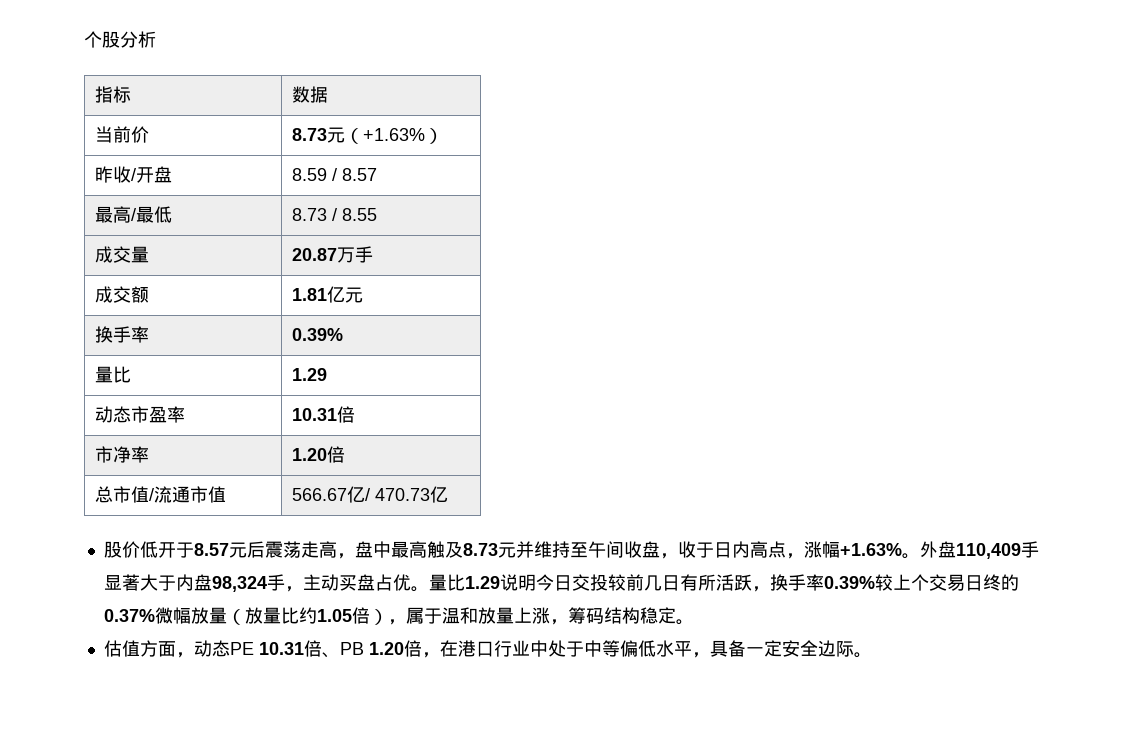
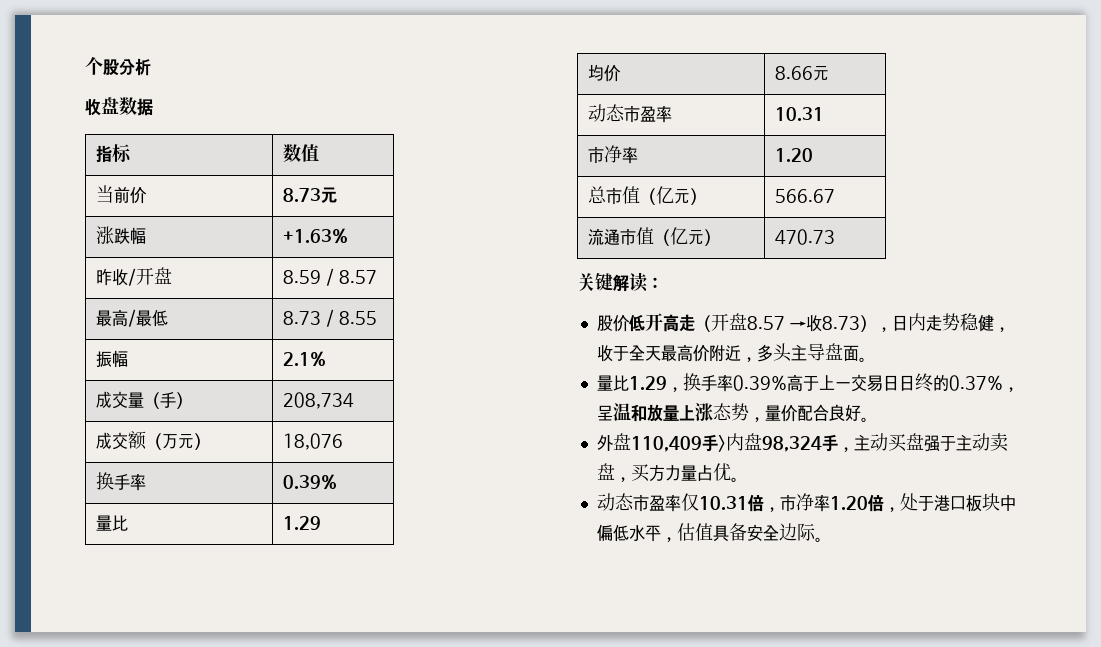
(156, 39) none -> [85,97,153,116] // 收盘数据
[309,86,328,103] 据 -> [301,144,320,162] 值
[344,128,443,144] （+1.63%） -> [96,226,147,245] [283,228,349,244] // 涨跌幅 | +1.63%
(377, 214) none -> [96,350,129,368] [283,351,327,367] // 振幅 | 2.1%
[291,246,373,263] | 20.87万手 -> [144,392,193,409] [283,392,355,409] （手） | 208,734
[291,286,363,303] | 1.81亿元 -> [146,433,211,450] [283,433,344,450] （万元） | 18,076
(327, 374) none -> [588,64,622,82] [775,66,830,81] // 均价 | 8.66元
[336,406,355,423] 倍 -> (825, 114) none
[326,446,345,463] 倍 -> (814, 155) none
[148,488,154,501] / -> [640,186,707,205] [775,189,836,203] （亿元） | 566.67 //
[291,486,370,503] | 566.67亿/ -> [654,227,721,246] （亿元） |
[429,486,448,503] 亿 -> [577,272,663,292] // 关键解读：
[175,541,920,559] 于8.57元后震荡走高，盘中最高触及8.73元并维持至午间收盘，收于日内高点，涨幅+1.63%。 -> [662,313,1010,332] [596,343,867,362] [596,373,1019,392] [596,403,869,422] 高走（开盘8.57 →收8.73），日内走势稳健，收于全天最高价附近，多头主导盘面。 // 量比1.29，换手率0.39%高于上一交易日日终的0.37%，呈温和放量上涨态势，量价配合良好。 //
[103,574,176,591] 显著大于 -> [717,435,726,452] >
[374,574,1019,592] [103,607,694,625] [103,640,620,658] 占优。量比1.29说明今日交投较前几日有所活跃，换手率0.39%较上个交易日终的0.37%微幅放量（放量比约1.05倍），属于温和放量上涨，筹码结构稳定。 // 估值方面，动态PE 10.31倍、PB 1.20倍，在港口行业中处于中等 -> [923,433,1008,452] [596,463,739,482] [596,493,1016,512] 强于主动卖盘，买方力量占优。 // 动态市盈率仅10.31倍，市净率1.20倍，处于港口板块中
[709,640,782,657] 具备一定 -> [676,523,747,542] 估值具备

